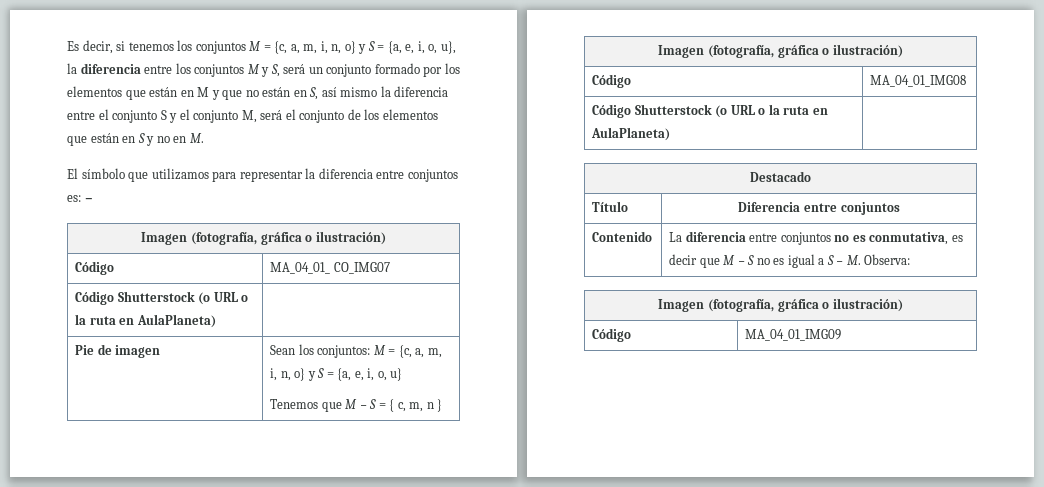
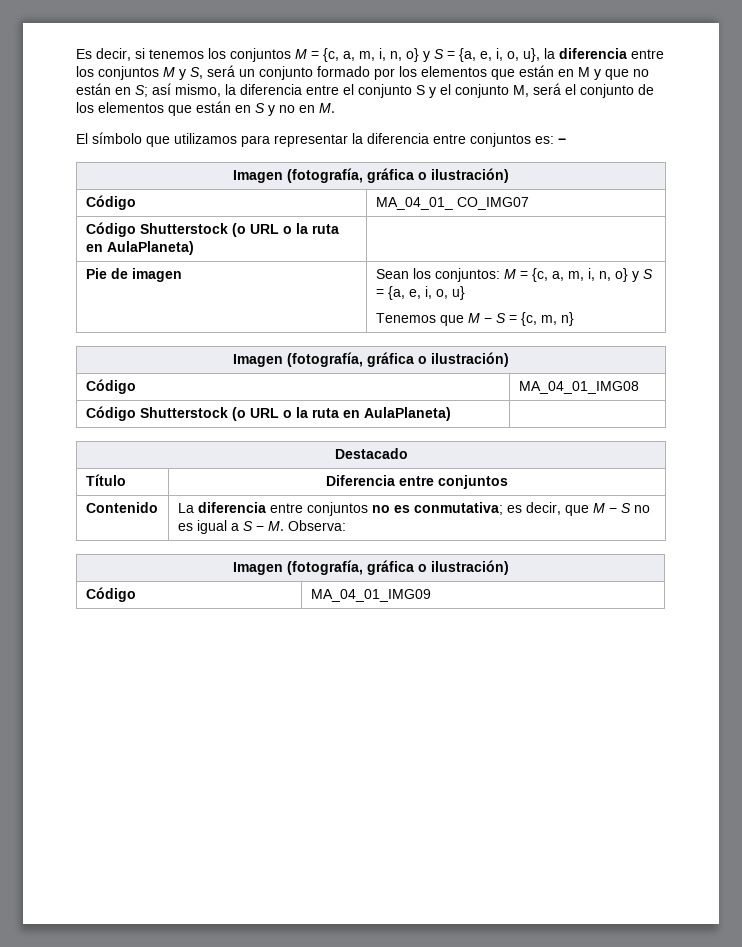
[309,87,378,100] S, así mismo -> [135,83,221,97] S; así mismo,
[389,399,443,412] { c, m, n } -> [520,312,574,326] {c, m, n}
[869,232,963,245] [669,254,698,265] conmutativa, es decir -> [413,502,561,515] conmutativa; es decir,

